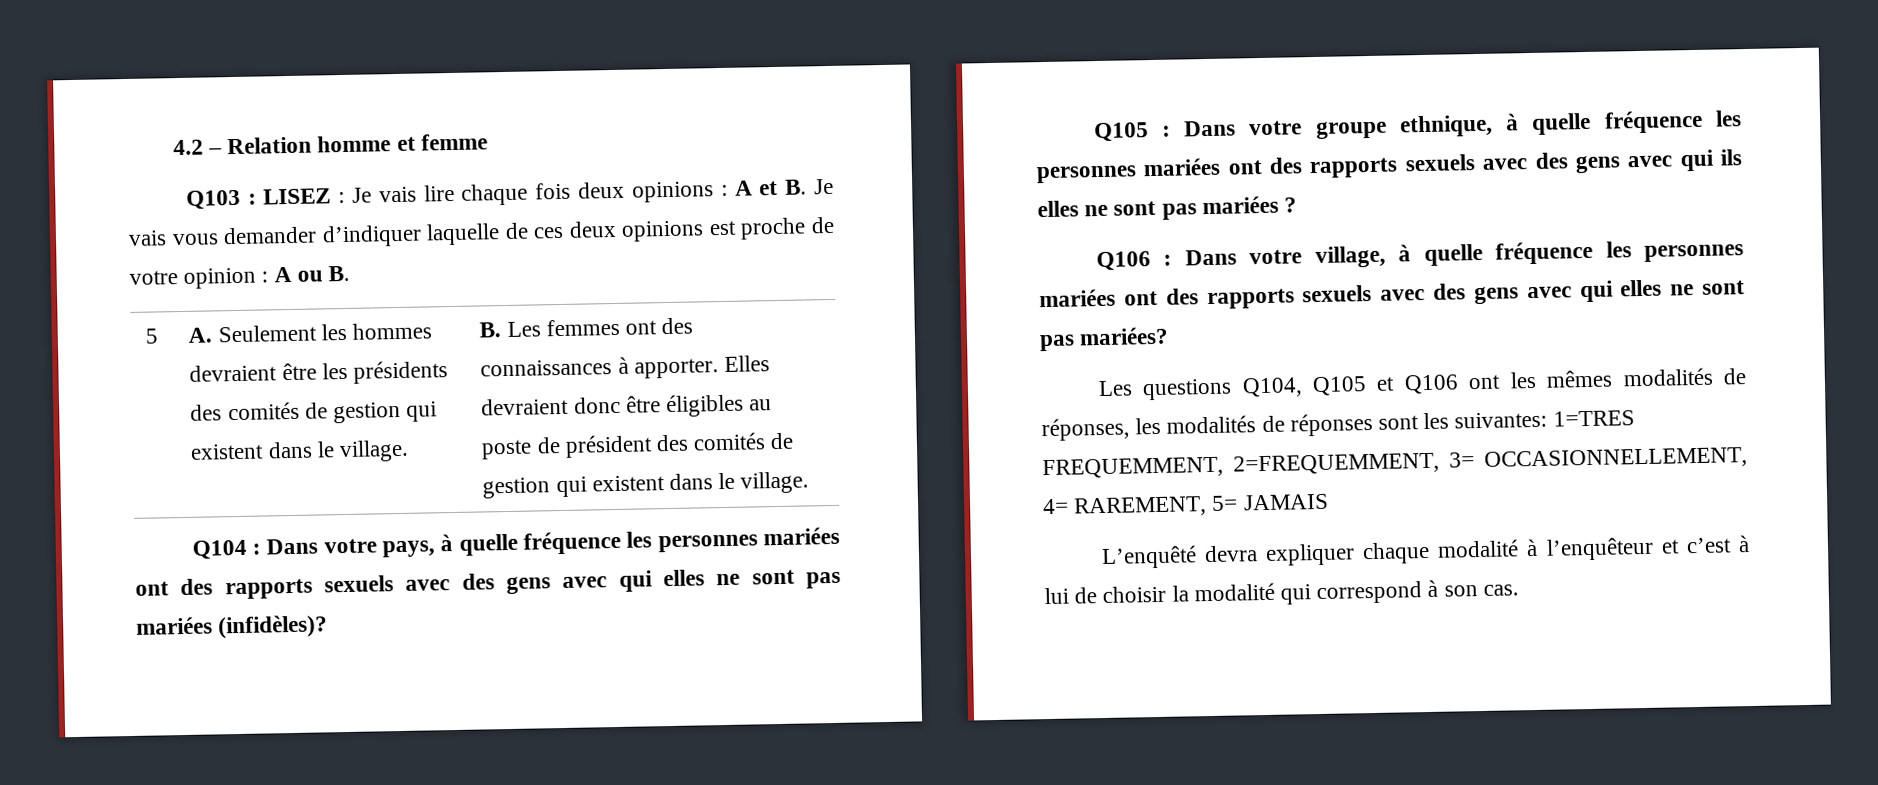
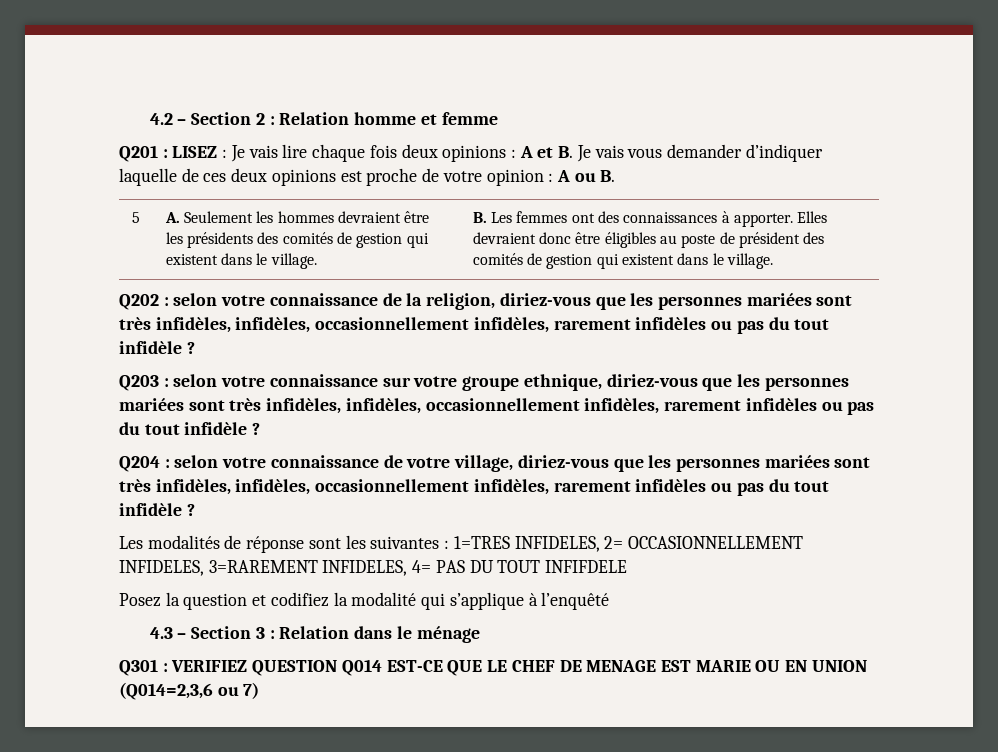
(222, 151) none -> [191,112,275,125] Section 2 :
[185,189,241,210] Q103 -> [119,145,158,162] Q201
[191,526,840,560] [135,569,841,600] [136,614,329,639] [1093,109,1742,143] [1036,149,1742,184] [1037,195,1298,220] [1095,240,1744,272] [1039,279,1745,310] [1039,326,1170,352] [1097,367,1746,401] [1041,410,1635,442] [1042,447,1748,480] [1042,493,1329,518] [1100,535,1750,570] [1044,579,1519,605] Q104 : Dans votre pays, à quelle fréquence les personnes mariées ont des rapports sexuels avec des gens avec qui elles ne sont pas mariées (infidèles)? // Q105 : Dans votre groupe ethnique, à quelle fréquence les personnes mariées ont des rapports sexuels avec des gens avec qui ils elles ne sont pas mariées ? // Q106 : Dans votre village, à quelle fréquence les personnes mariées ont des rapports sexuels avec des gens avec qui elles ne sont pas mariées? // Les questions Q104, Q105 et Q106 ont les mêmes modalités de réponses, les modalités de réponses sont les suivantes: 1=TRES FREQUEMMENT, 2=FREQUEMMENT, 3= OCCASIONNELLEMENT, 4= RAREMENT, 5= JAMAIS // L’enquêté devra expliquer chaque modalité à l’enquêteur et c’est à lui de choisir la modalité qui correspond à son cas. -> [119,293,853,310] [119,317,830,334] [119,341,195,354] [119,374,849,391] [119,398,875,415] [119,422,261,435] [119,455,871,472] [119,479,830,496] [119,503,195,516] [119,535,803,553] [119,560,628,576] [119,592,610,610] [149,626,480,643] [119,659,867,676] [119,682,260,700] Q202 : selon votre connaissance de la religion, diriez-vous que les personnes mariées sont très infidèles, infidèles, occasionnellement infidèles, rarement infidèles ou pas du tout infidèle ? // Q203 : selon votre connaissance sur votre groupe ethnique, diriez-vous que les personnes mariées sont très infidèles, infidèles, occasionnellement infidèles, rarement infidèles ou pas du tout infidèle ? // Q204 : selon votre connaissance de votre village, diriez-vous que les personnes mariées sont très infidèles, infidèles, occasionnellement infidèles, rarement infidèles ou pas du tout infidèle ? // Les modalités de réponse sont les suivantes : 1=TRES INFIDELES, 2= OCCASIONNELLEMENT INFIDELES, 3=RAREMENT INFIDELES, 4= PAS DU TOUT INFIFDELE // Posez la question et codifiez la modalité qui s’applique à l’enquêté // 4.3 – Section 3 : Relation dans le ménage // Q301 : VERIFIEZ QUESTION Q014 EST-CE QUE LE CHEF DE MENAGE EST MARIE OU EN UNION (Q014=2,3,6 ou 7)

